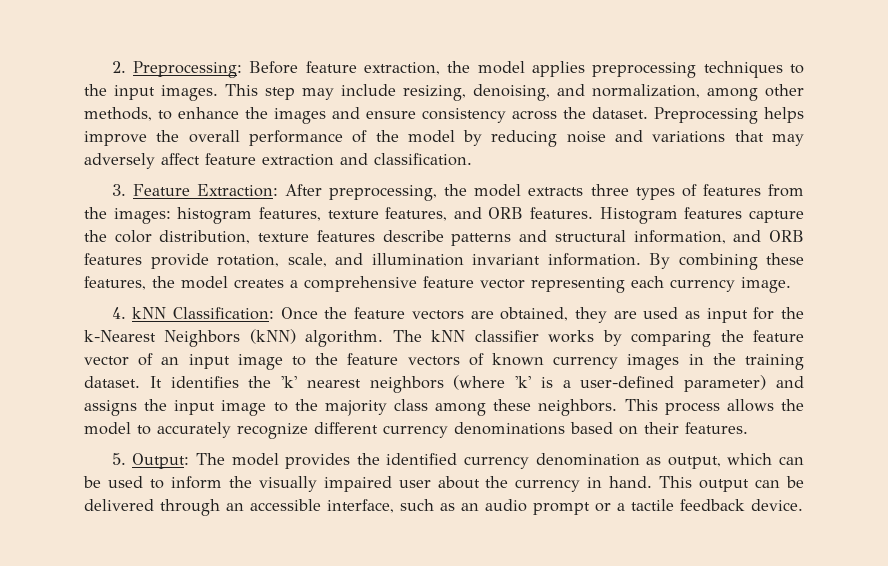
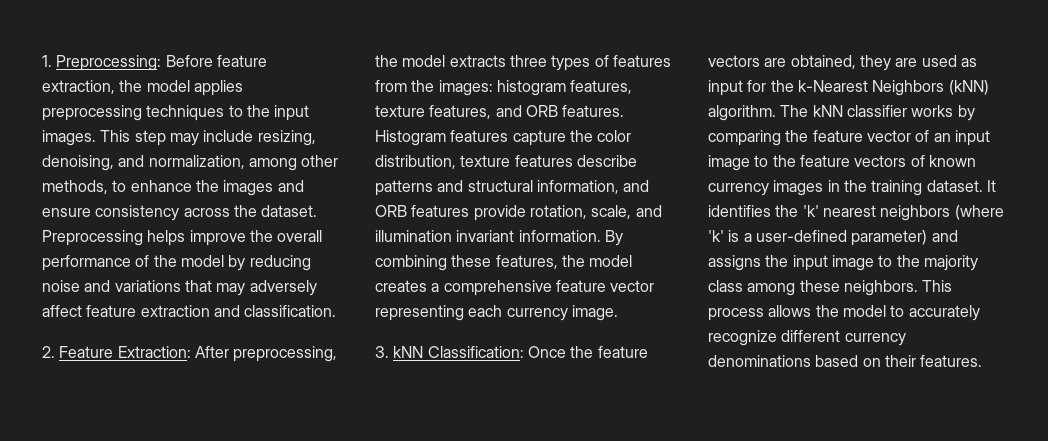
[111,61,126,73] 2. -> [42,55,52,67] 1.
[111,184,126,196] 3. -> [42,346,55,358] 2.
[111,307,126,319] 4. -> [375,346,389,358] 3.
[111,453,804,469] [83,476,804,492] [84,499,803,516] // 5. Output: The model provides the identified currency denomination as output, which can be used to inform the visually impaired user about the currency in hand. This output can be delivered through an accessible interface, such as an audio prompt or a tactile feedback device. -> (983, 361) none

